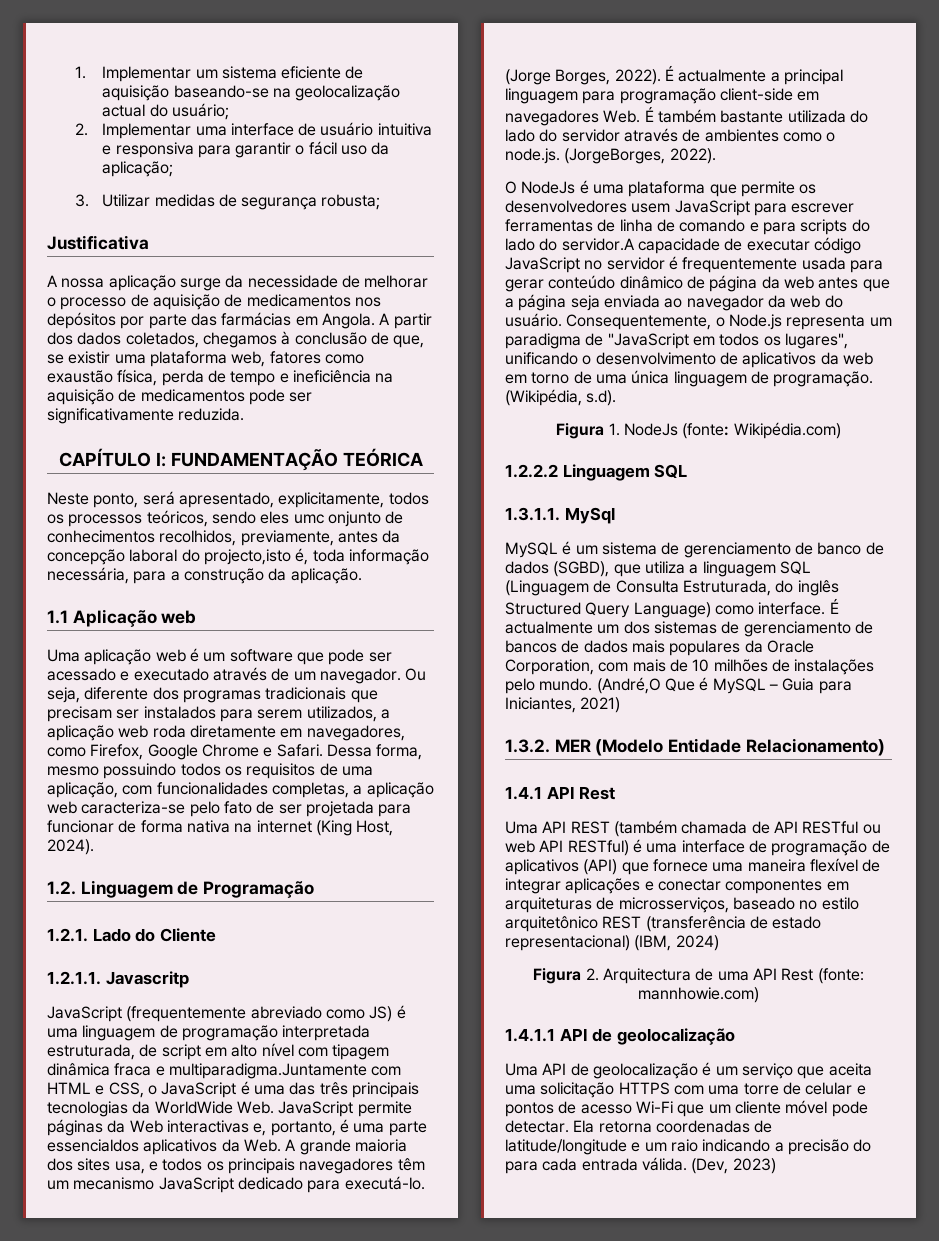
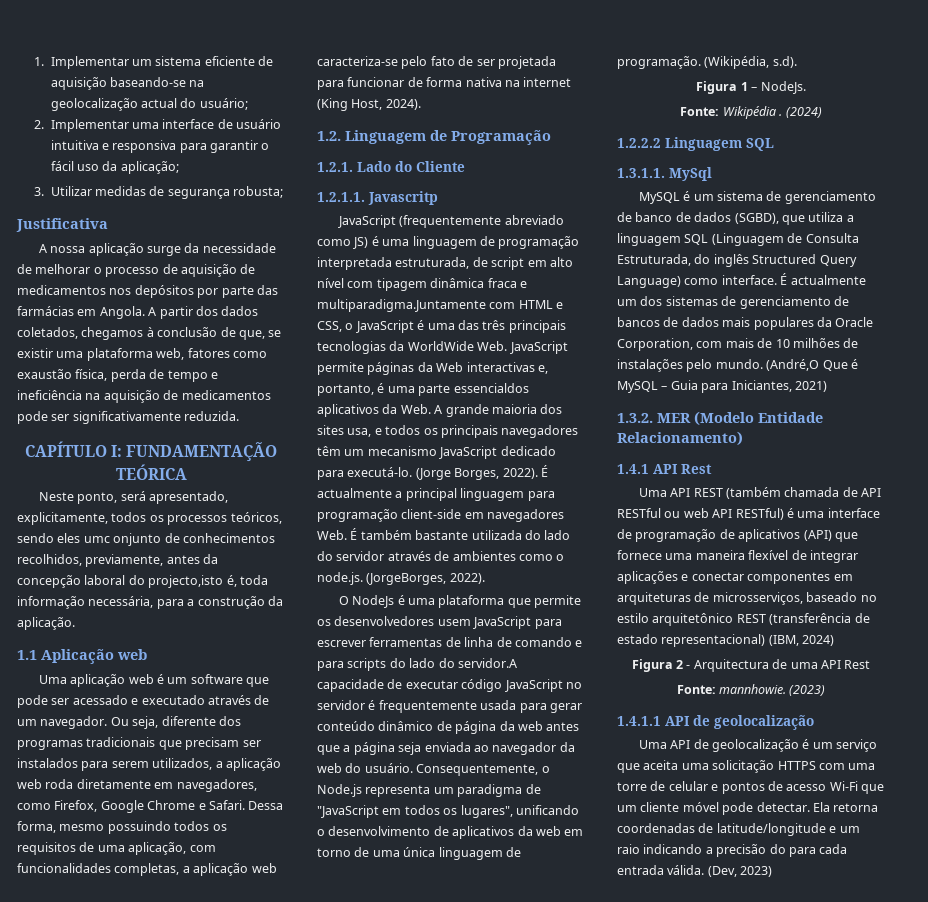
[608,422,841,439] 1. NodeJs (fonte: Wikipédia.com) -> [740,81,806,94] [680,106,822,119] 1 – NodeJs. // Fonte: Wikipédia . (2024)
[585,968,599,981] 2. -> [676,660,691,669] 2 -
[817,968,864,984] [638,987,759,1003] (fonte: mannhowie.com) -> [676,684,826,696] // Fonte: mannhowie. (2023)

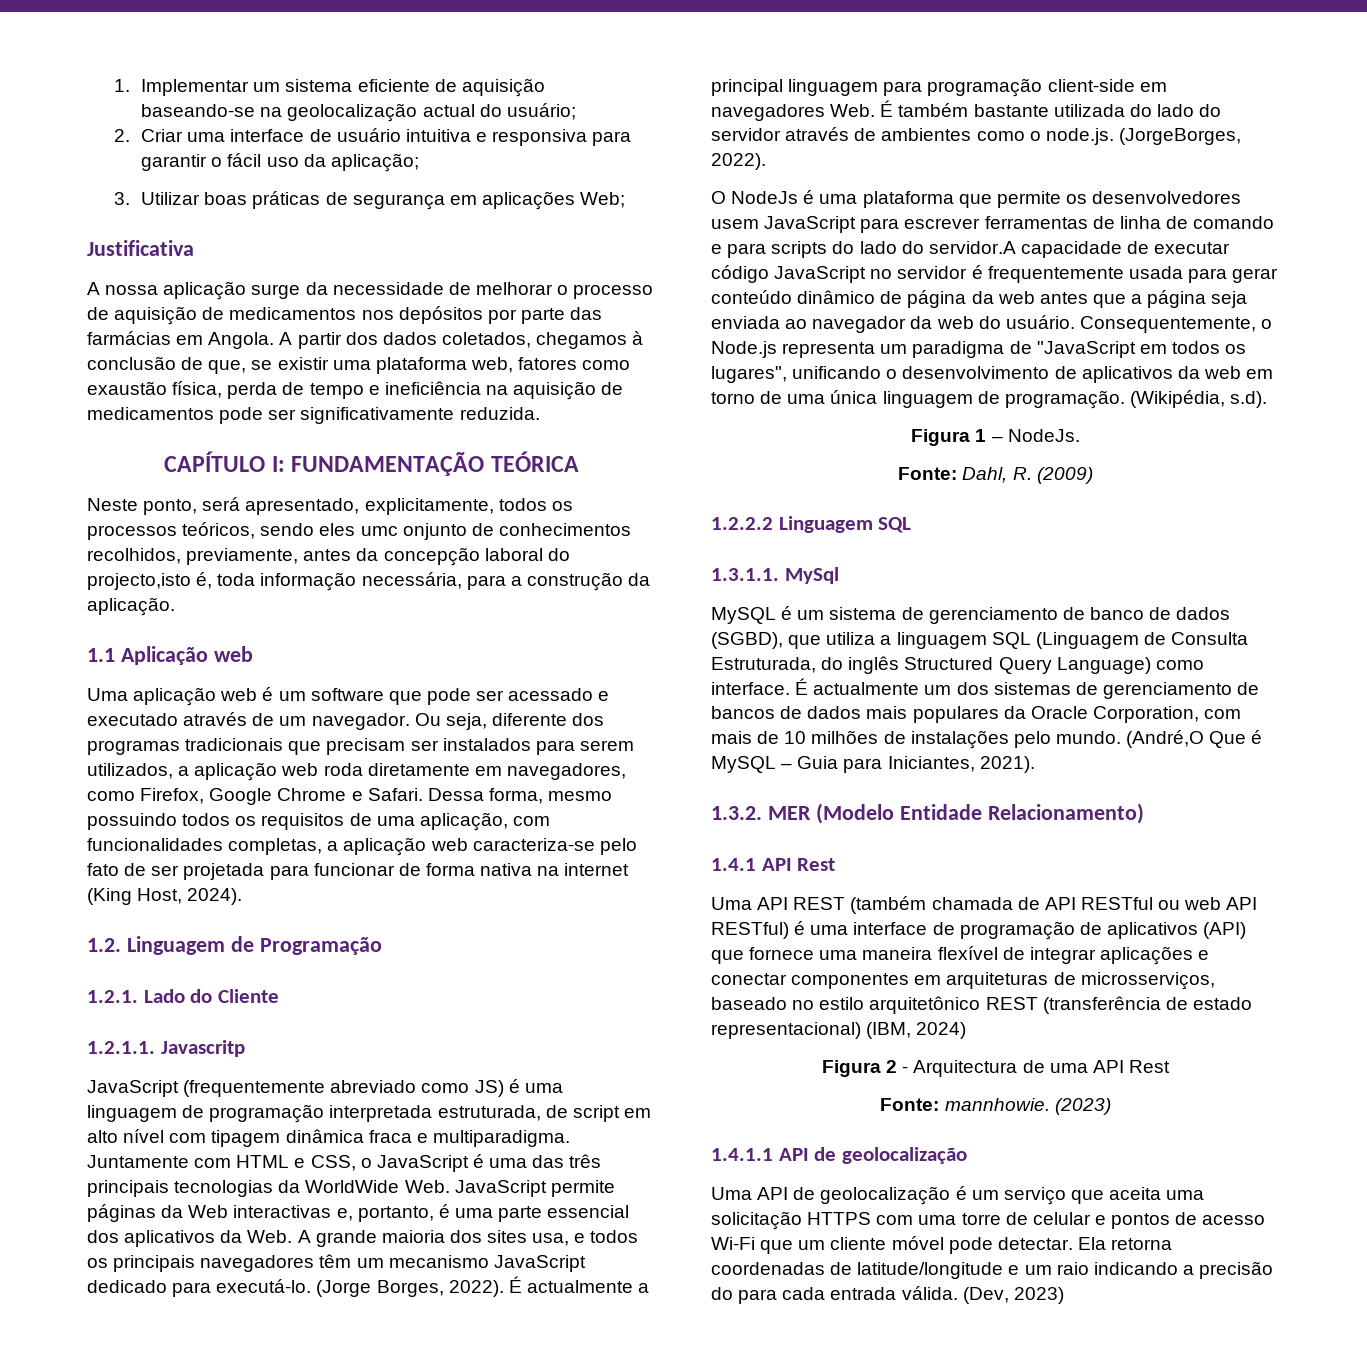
[50,119,129,132] Implementar -> [141,129,184,142] Criar
[94,186,284,199] medidas de segurança robusta; -> [204,191,626,210] boas práticas de segurança em aplicações Web;
[317,299,486,312] multiparadigma.Juntamente -> [432,1130,570,1147] [87,1155,189,1168] multiparadigma. Juntamente
[453,383,529,393] essencialdos -> [547,1205,630,1218] [87,1230,119,1243] essencial dos
[722,106,822,119] Wikipédia . (2024) -> [962,467,1093,484] Dahl, R. (2009)
[794,381,827,392] 2021) -> [979,756,1035,773] 2021).

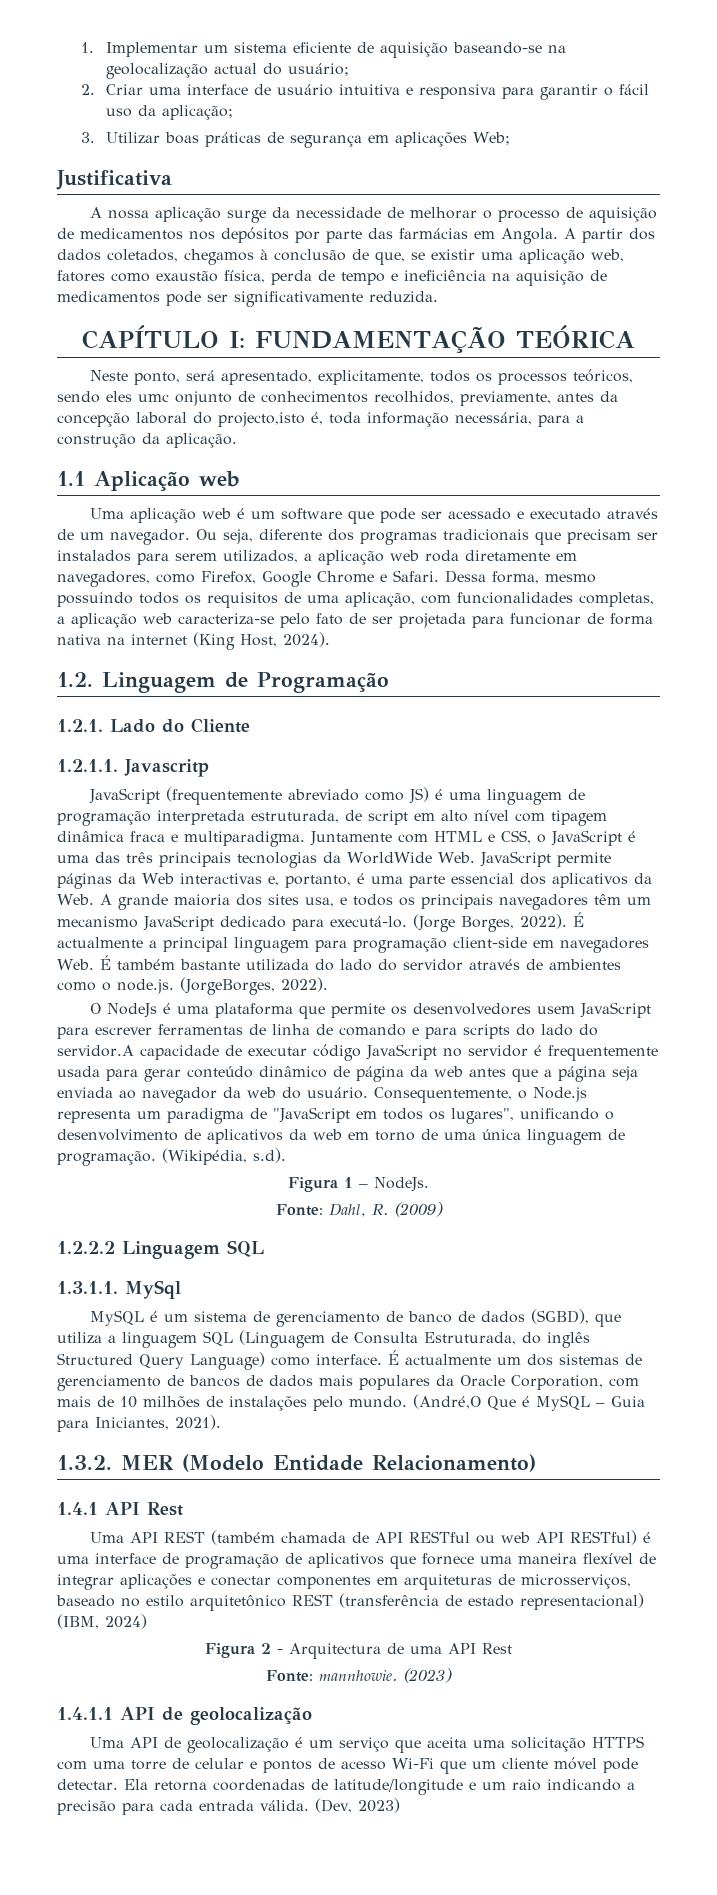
[375,357,467,374] plataforma -> [519,249,585,264] aplicação
[1203,922,1247,939] (API) -> (384, 1560) none
[711,1287,733,1300] do -> (116, 1807) none

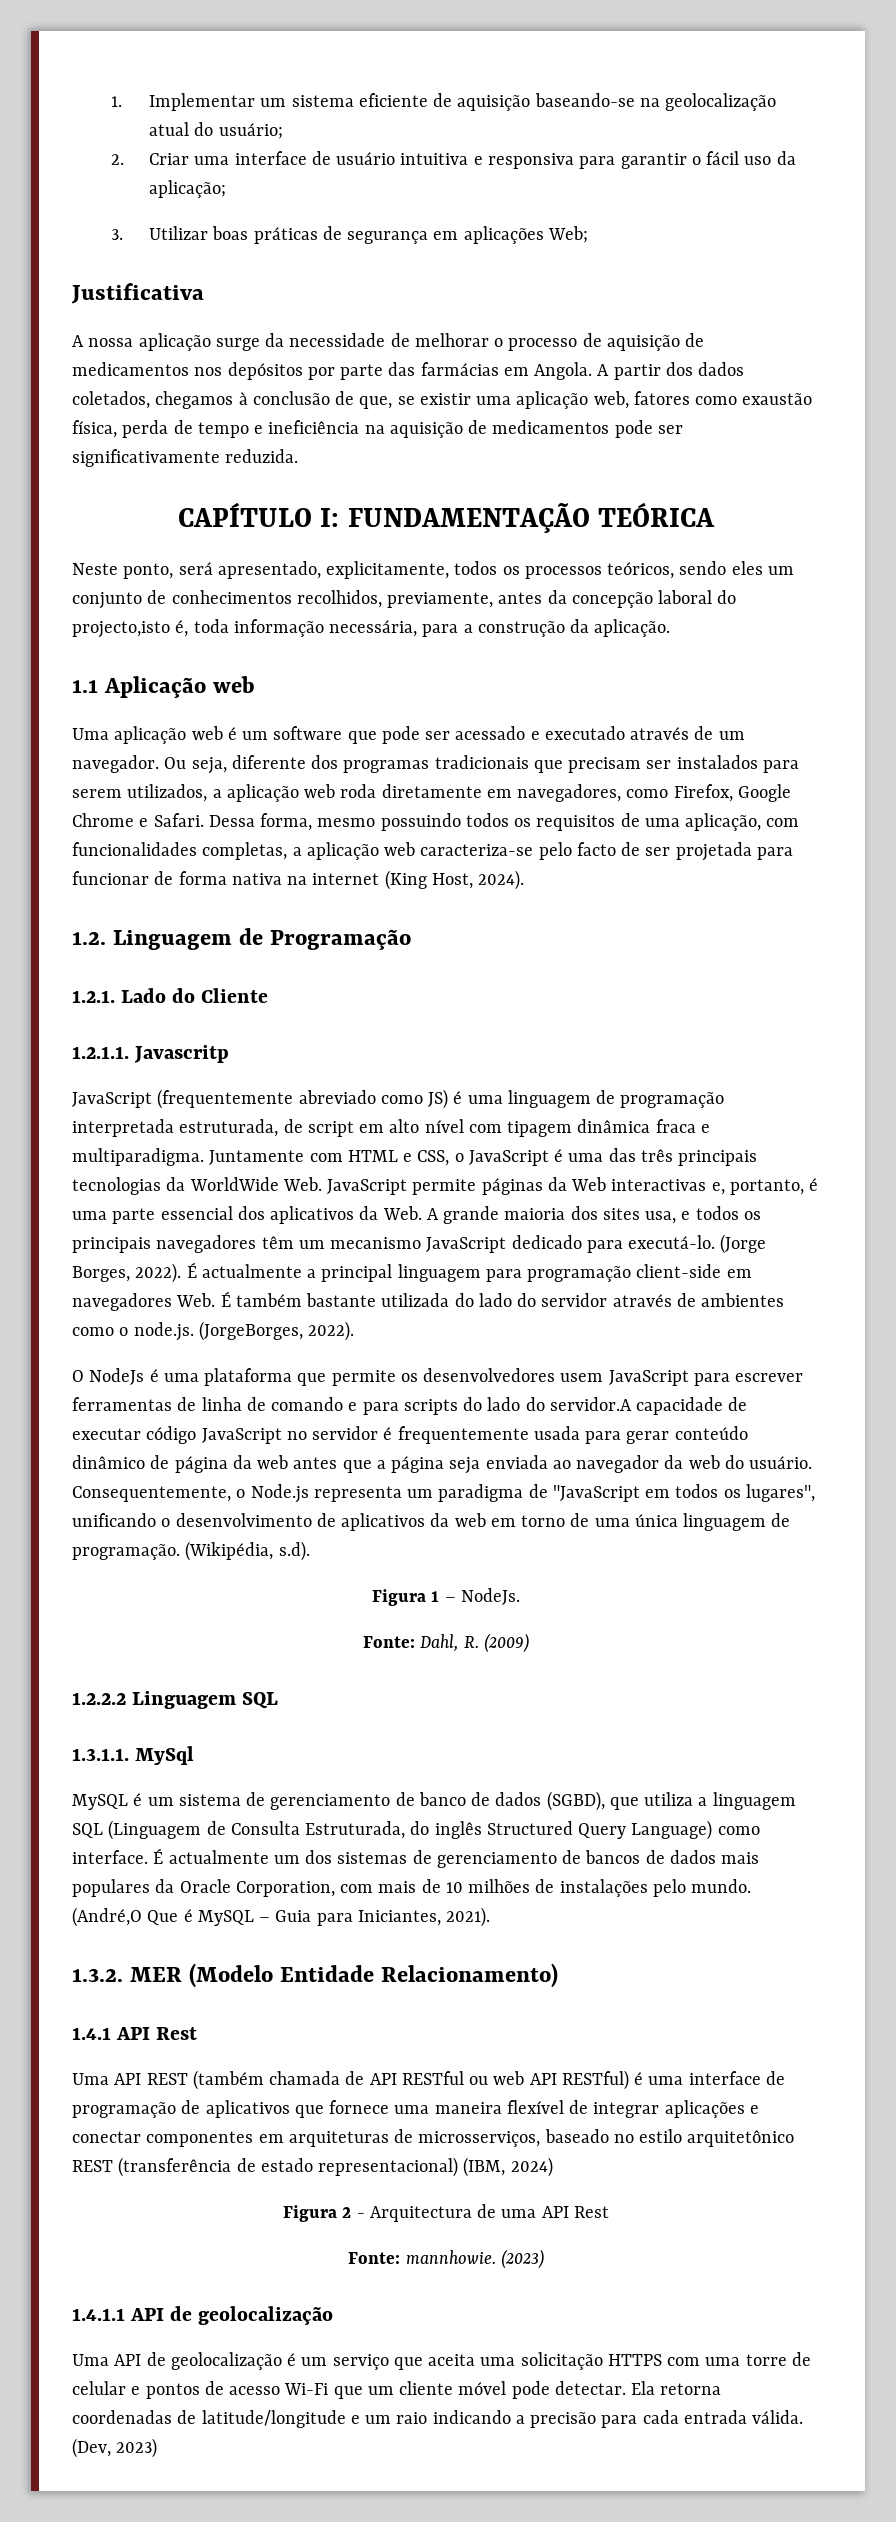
[213,63,257,74] actual -> [149,122,190,136] atual
[138,391,232,406] umc onjunto -> [767,566,794,575] [72,592,142,609] um conjunto
[316,613,343,625] fato -> [576,842,616,856] facto

